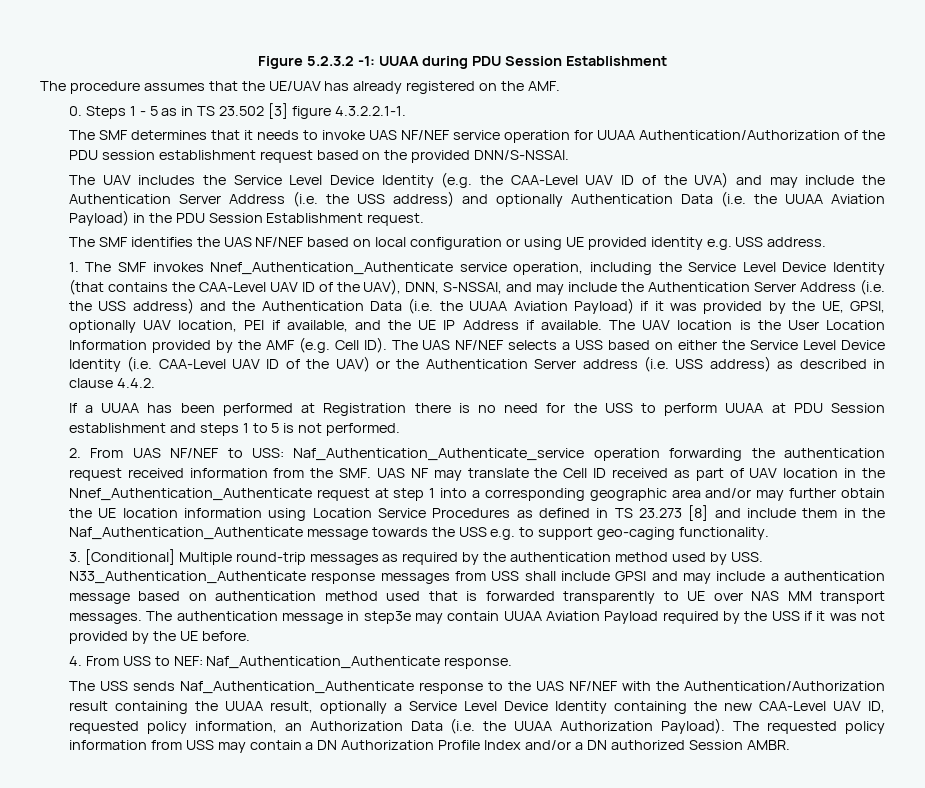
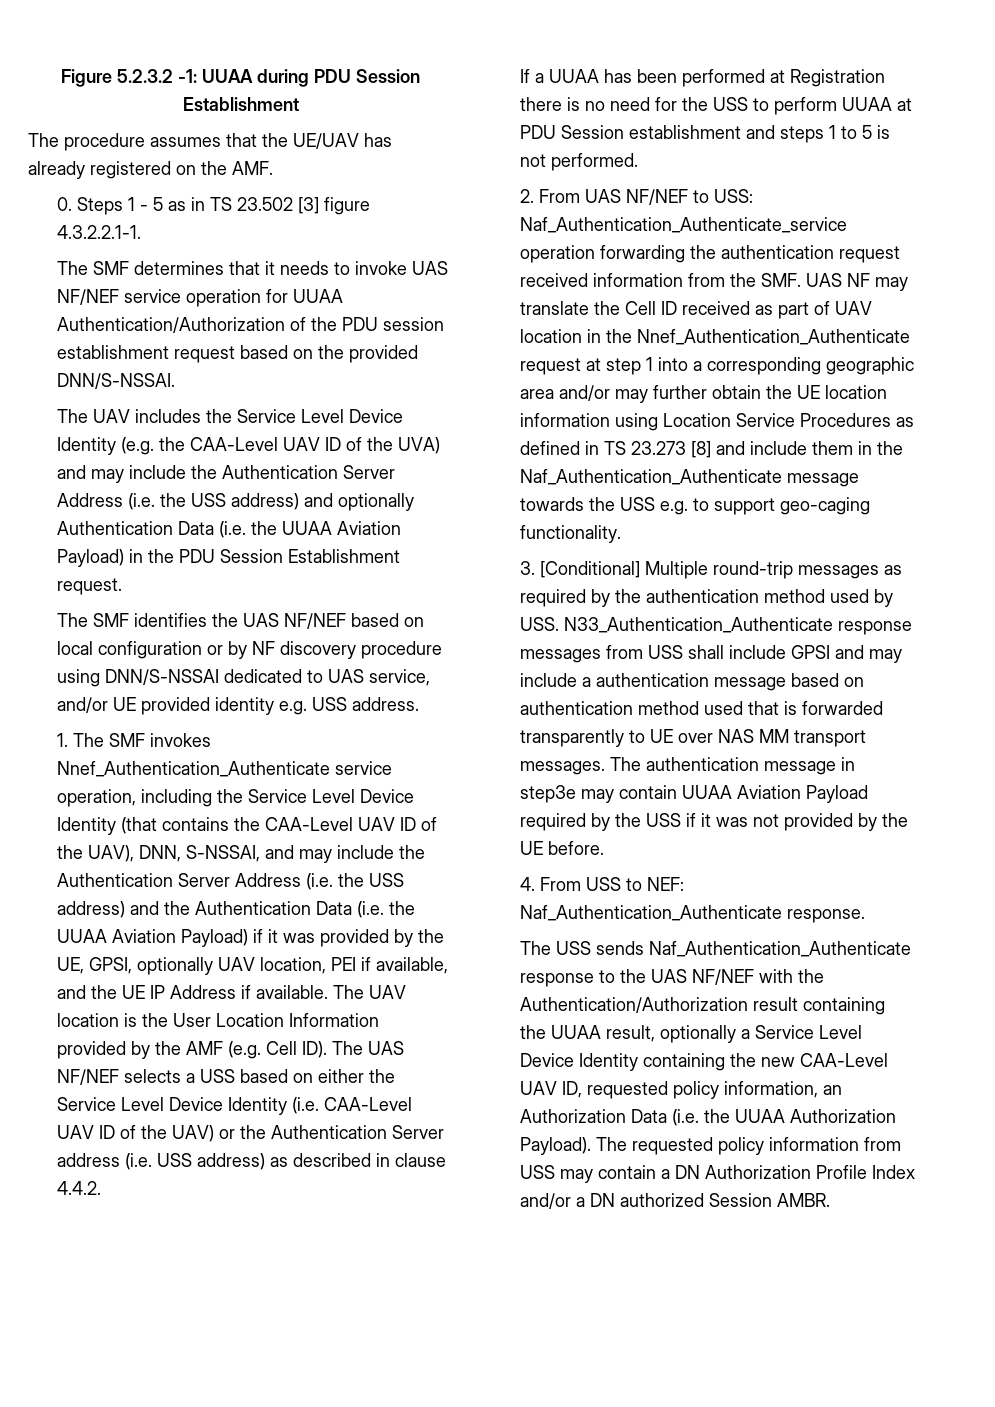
[523,237,562,250] using -> [228,641,443,659] [57,669,431,687] [57,697,109,713] by NF discovery procedure using DNN/S-NSSAI dedicated to UAS service, and/or

